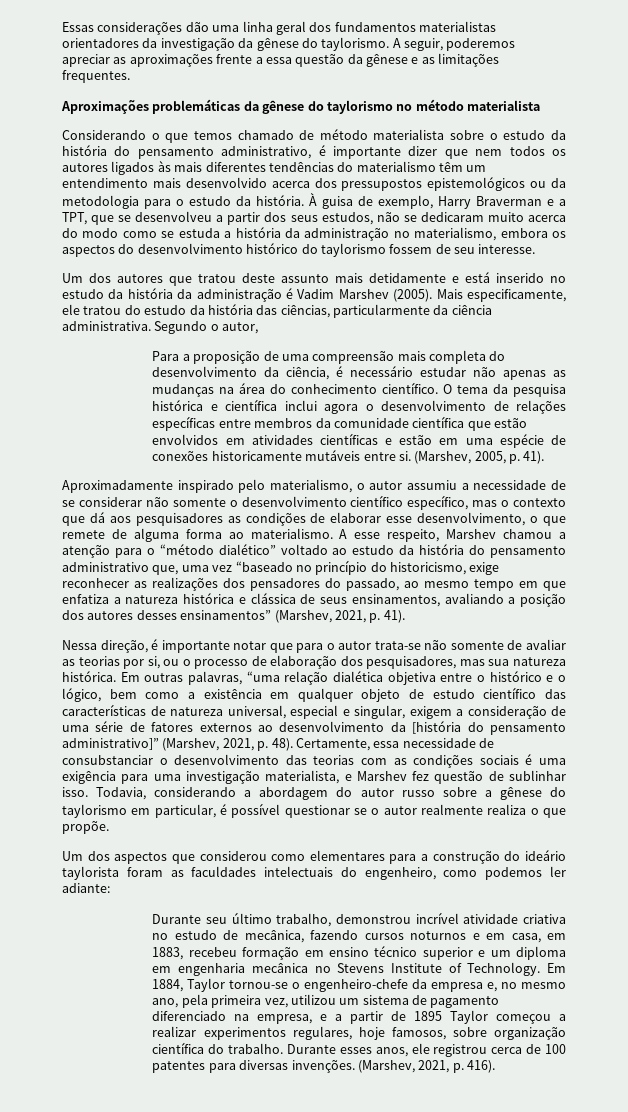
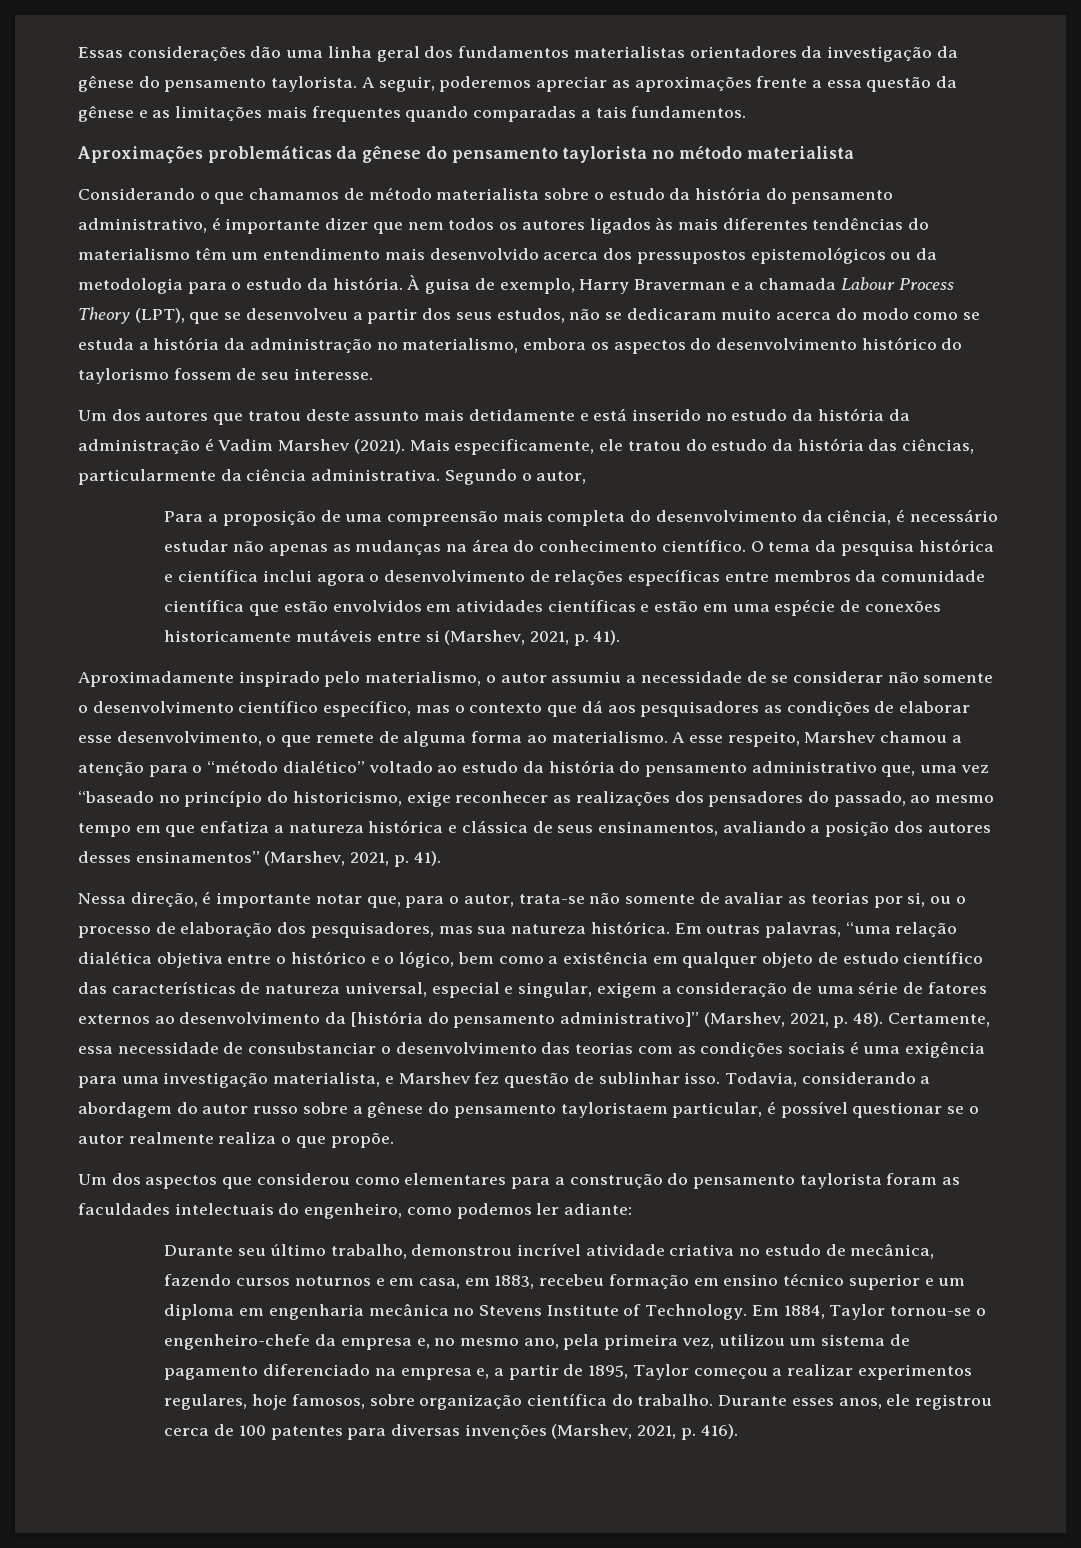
[321,37,390,51] taylorismo. -> [164,76,358,92] pensamento taylorista.
[62,70,130,83] frequentes. -> [266,106,747,122] mais frequentes quando comparadas a tais fundamentos.
[326,100,393,114] taylorismo -> [451,146,648,163] pensamento taylorista
[193,130,294,140] temos chamado -> [249,188,340,200] chamamos
[62,212,87,225] TPT, -> [759,277,954,290] [78,307,185,324] chamada Labour Process Theory (LPT),
[393,289,433,302] (2005). -> [353,439,405,454] (2021).
[398,451,506,464] si. (Marshev, 2005, -> [425,630,570,645] si (Marshev, 2021,
[269,641,372,653] que para o autor -> [366,894,514,908] que, para o autor,
[62,804,151,818] taylorismo em -> [453,1102,668,1118] pensamento tayloristaem
[525,850,566,861] ideário -> [692,1175,795,1189] pensamento
[257,1014,328,1024] empresa, e -> [400,1368,490,1380] empresa e,
[414,1011,443,1021] 1895 -> [588,1365,629,1379] 1895,
[291,1060,355,1073] invenções. -> [464,1424,547,1439] invenções

